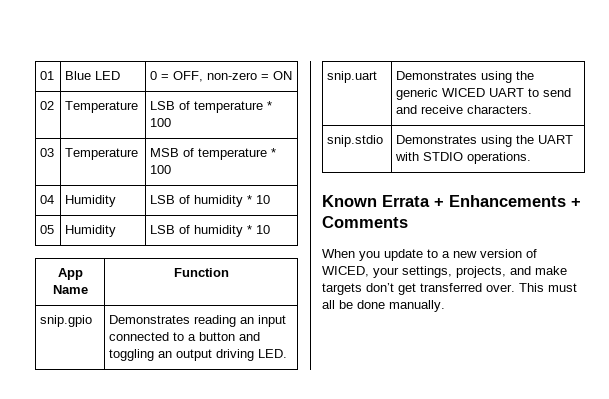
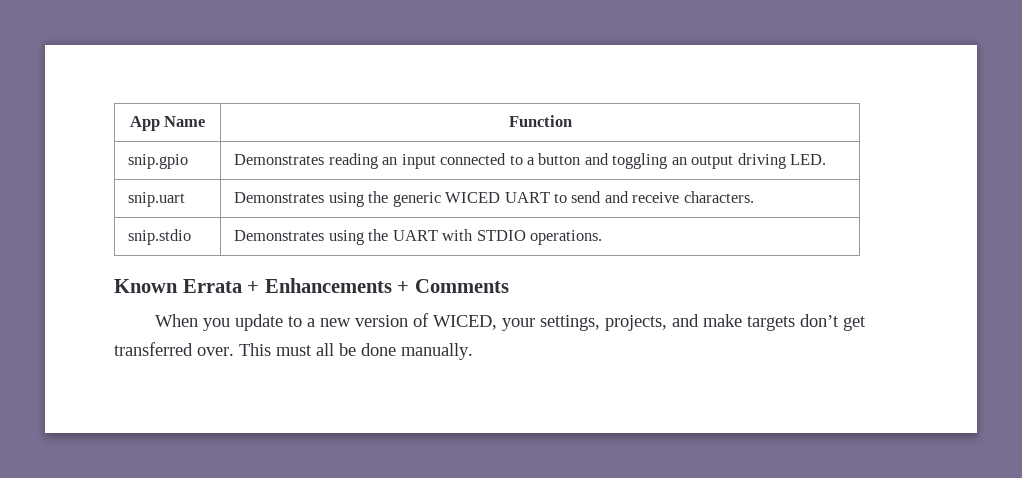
[40,71,55,80] [65,71,121,80] [150,71,293,82] [40,101,55,110] [65,101,139,113] [150,101,273,113] [150,118,172,127] [40,148,55,157] [65,148,139,160] [150,148,277,160] [150,165,172,174] [40,195,55,204] [65,195,117,207] [150,195,271,207] [40,225,55,234] [65,225,117,237] [150,225,271,237] 01 | Blue LED | 0 = OFF, non-zero = ON // 02 | Temperature | LSB of temperature * 100 // 03 | Temperature | MSB of temperature * 100 // 04 | Humidity | LSB of humidity * 10 // 05 | Humidity | LSB of humidity * 10 // -> (129, 123) none

